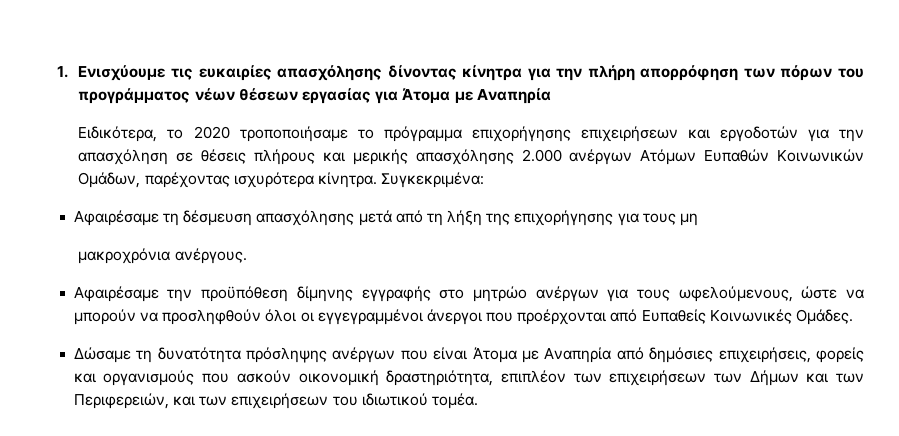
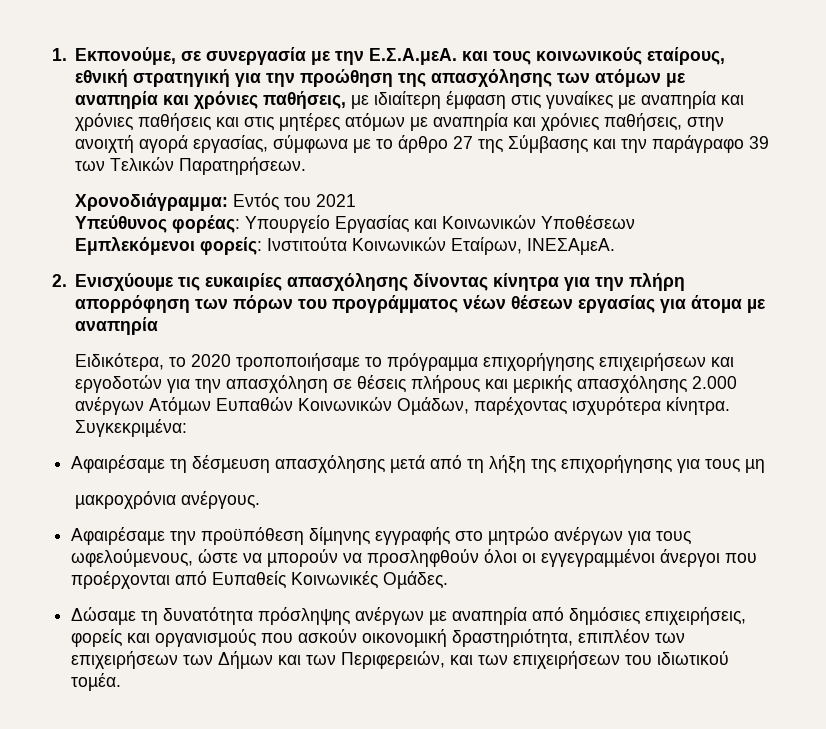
(68, 72) none -> [75,47,726,65] [75,69,687,87] [75,91,745,109] [75,113,725,131] [75,135,770,153] [75,157,307,175] [74,193,356,211] [74,215,635,233] [74,237,615,255] [51,274,67,287] Εκπονούμε, σε συνεργασία με την Ε.Σ.Α.μεΑ. και τους κοινωνικούς εταίρους, εθνική στρατηγική για την προώθηση της απασχόλησης των ατόμων με αναπηρία και χρόνιες παθήσεις, με ιδιαίτερη έμφαση στις γυναίκες με αναπηρία και χρόνιες παθήσεις και στις μητέρες ατόμων με αναπηρία και χρόνιες παθήσεις, στην ανοιχτή αγορά εργασίας, σύμφωνα με το άρθρο 27 της Σύμβασης και την παράγραφο 39 των Τελικών Παρατηρήσεων. // Χρονοδιάγραμμα: Εντός του 2021 // Υπεύθυνος φορέας: Υπουργείο Εργασίας και Κοινωνικών Υποθέσεων // Εμπλεκόμενοι φορείς: Ινστιτούτα Κοινωνικών Εταίρων, ΙΝΕΣΑμεΑ. // 2.
[402,88,551,104] Άτοµα µε Αναπηρία -> [691,295,767,313] [75,317,159,335] άτοµα µε αναπηρία
[400,347,612,363] που είναι Άτοµα µε Αναπηρία -> [428,607,527,625] µε αναπηρία

